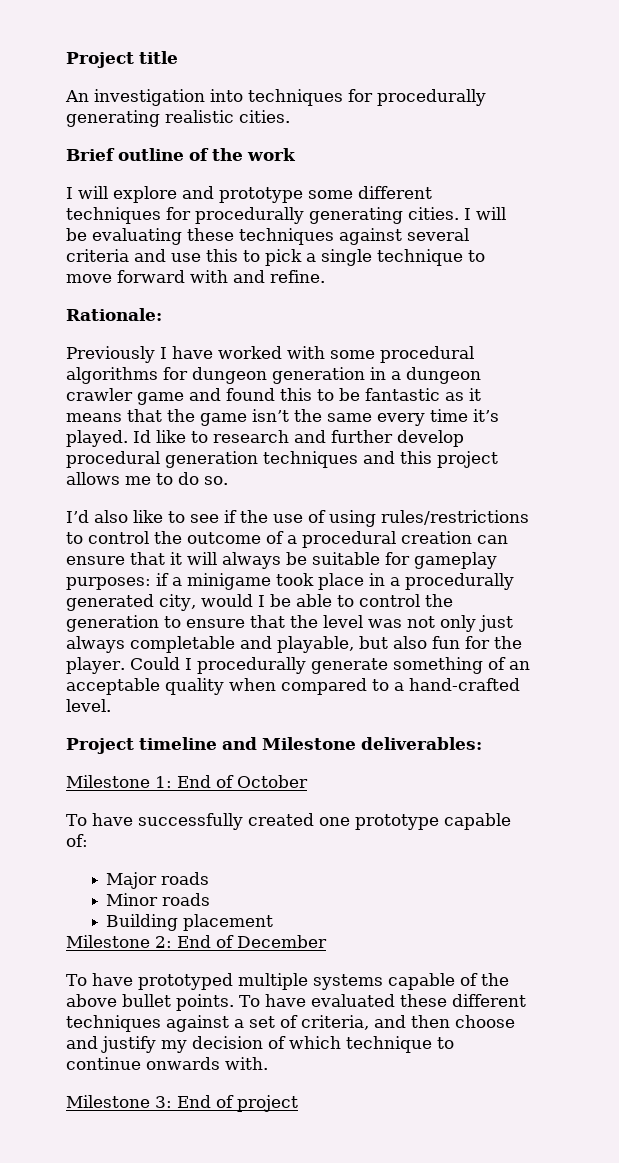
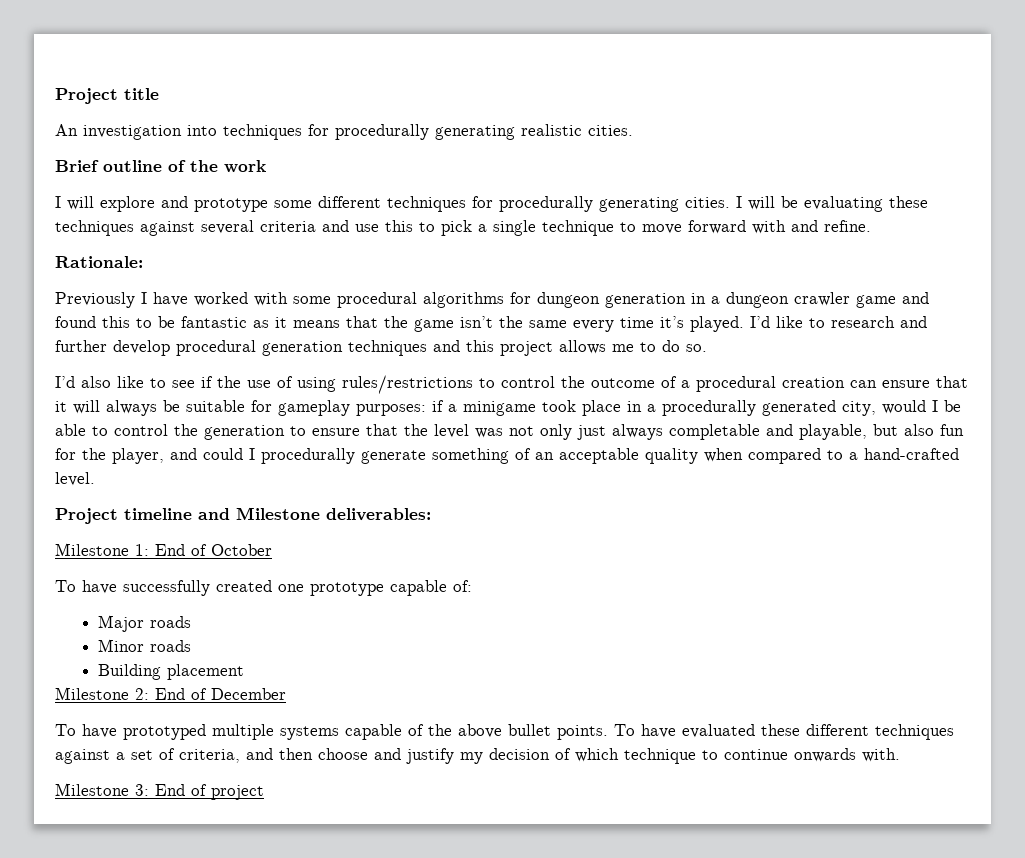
[133,430,151,443] Id -> [750,316,770,328] I’d
[66,657,180,674] player. Could -> [112,448,243,464] player, and could

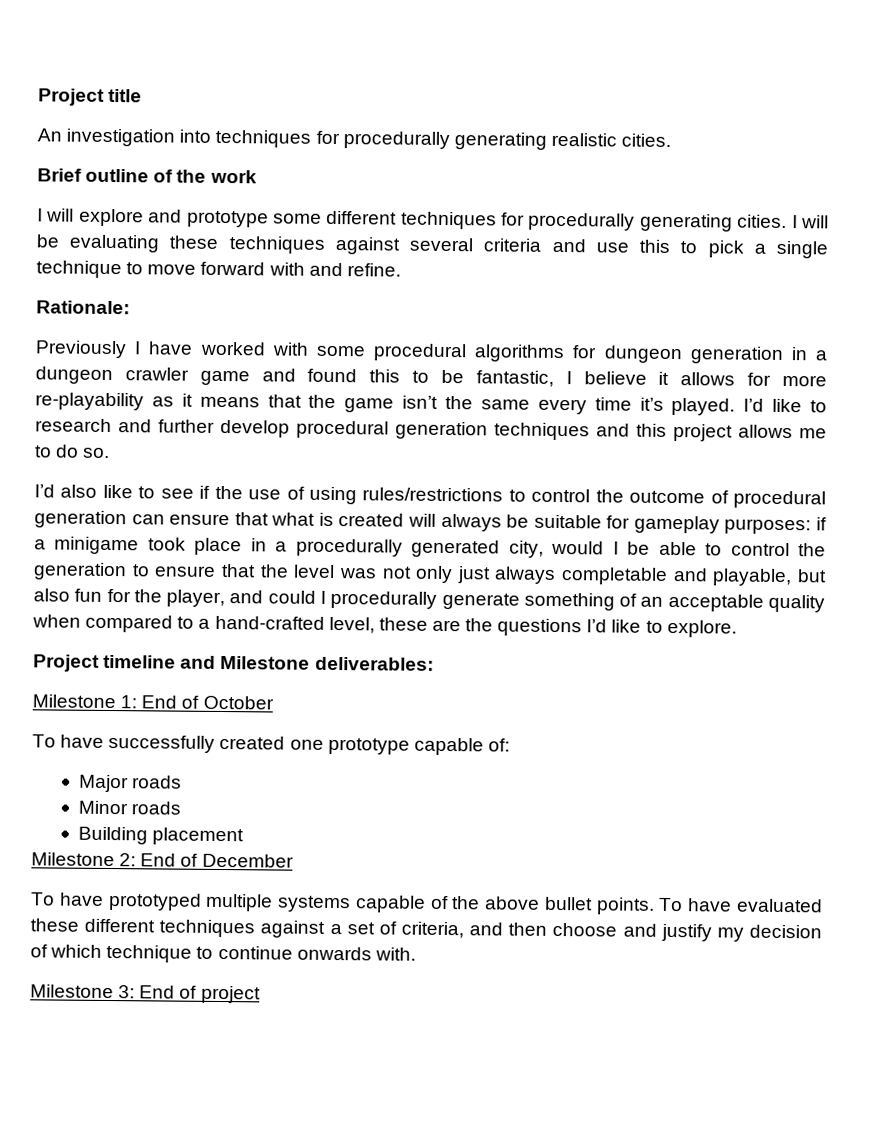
[181,316,247,328] fantastic -> [475,370,827,387] [35,392,144,411] fantastic, I believe it allows for more re-playability
[681,376,968,392] [55,401,67,412] a procedural creation can ensure that it -> [733,490,826,509] [34,510,405,529] procedural generation can ensure that what is created
[55,472,95,486] level. -> [328,616,737,638] level, these are the questions I’d like to explore.

